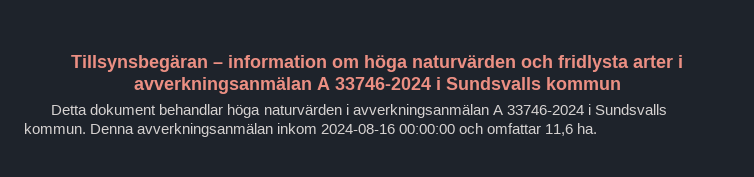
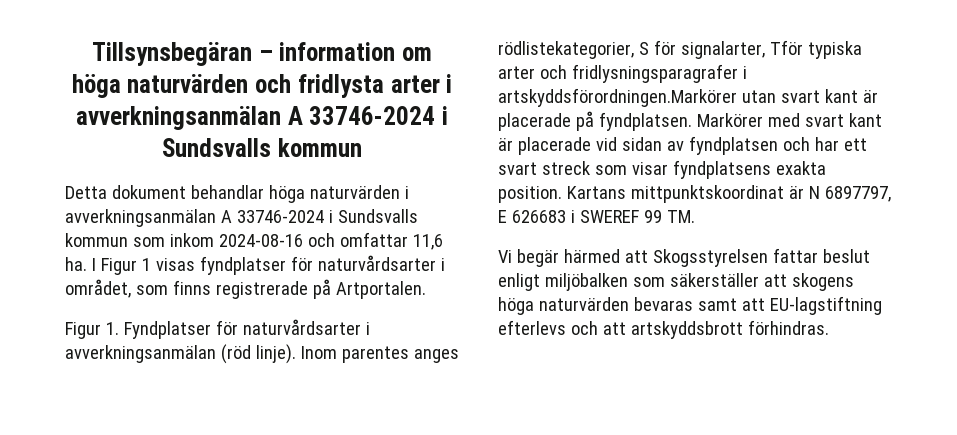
[24,123,274,137] kommun. Denna avverkningsanmälan -> [65,233,165,247] kommun som
[399,124,456,134] 00:00:00 -> (303, 240) none
(598, 128) none -> [91,255,445,275] [65,279,426,299] [65,319,370,339] [65,344,459,364] [498,40,862,59] [498,64,747,83] [498,88,878,107] [498,111,882,131] [498,136,867,155] [498,160,826,179] [498,185,891,203] [498,210,695,223] [498,248,870,267] [498,273,854,291] [498,296,882,315] [498,320,829,339] I Figur 1 visas fyndplatser för naturvårdsarter i området, som finns registrerade på Artportalen. // Figur 1. Fyndplatser för naturvårdsarter i avverkningsanmälan (röd linje). Inom parentes anges rödlistekategorier, S för signalarter, Tför typiska arter och fridlysningsparagrafer i artskyddsförordningen.Markörer utan svart kant är placerade på fyndplatsen. Markörer med svart kant är placerade vid sidan av fyndplatsen och har ett svart streck som visar fyndplatsens exakta position. Kartans mittpunktskoordinat är N 6897797, E 626683 i SWEREF 99 TM. // Vi begär härmed att Skogsstyrelsen fattar beslut enligt miljöbalken som säkerställer att skogens höga naturvärden bevaras samt att EU-lagstiftning efterlevs och att artskyddsbrott förhindras.

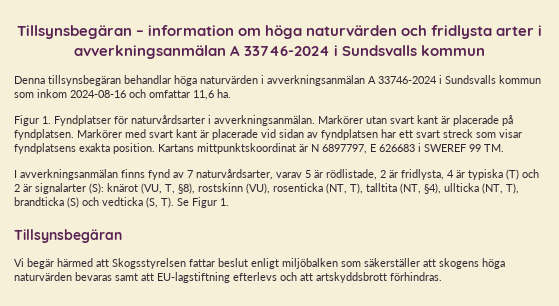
[65,185,186,199] Detta dokument -> [14,75,121,86] Denna tillsynsbegäran
[91,255,445,275] [65,279,426,299] I Figur 1 visas fyndplatser för naturvårdsarter i området, som finns registrerade på Artportalen. -> (231, 93) none
[65,344,459,364] [498,40,862,59] [498,64,747,83] [498,88,737,107] avverkningsanmälan (röd linje). Inom parentes anges rödlistekategorier, S för signalarter, Tför typiska arter och fridlysningsparagrafer i artskyddsförordningen.Markörer -> [214,115,363,126] avverkningsanmälan. Markörer
[782,137,810,151] och -> (378, 134) none
(695, 216) none -> [14,169,539,180] [14,183,519,194] [14,197,229,208] [14,229,122,243] // I avverkningsanmälan finns fynd av 7 naturvårdsarter, varav 5 är rödlistade, 2 är fridlysta, 4 är typiska (T) och 2 är signalarter (S): knärot (VU, T, §8), rostskinn (VU), rosenticka (NT, T), talltita (NT, §4), ullticka (NT, T), brandticka (S) och vedticka (S, T). Se Figur 1. // Tillsynsbegäran

